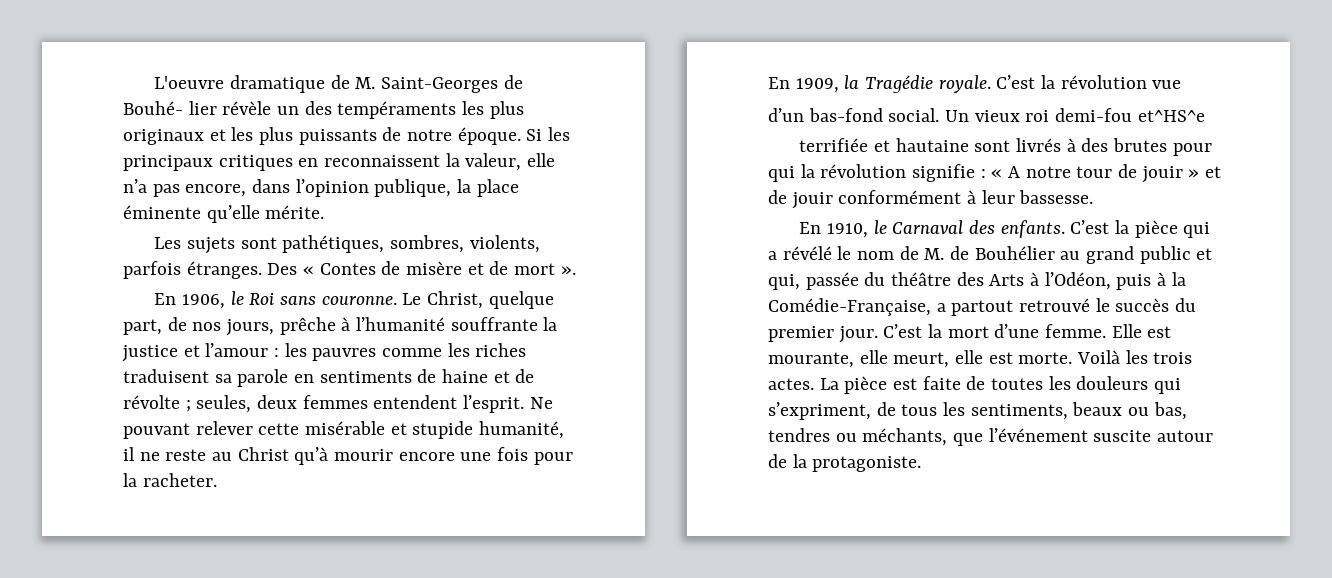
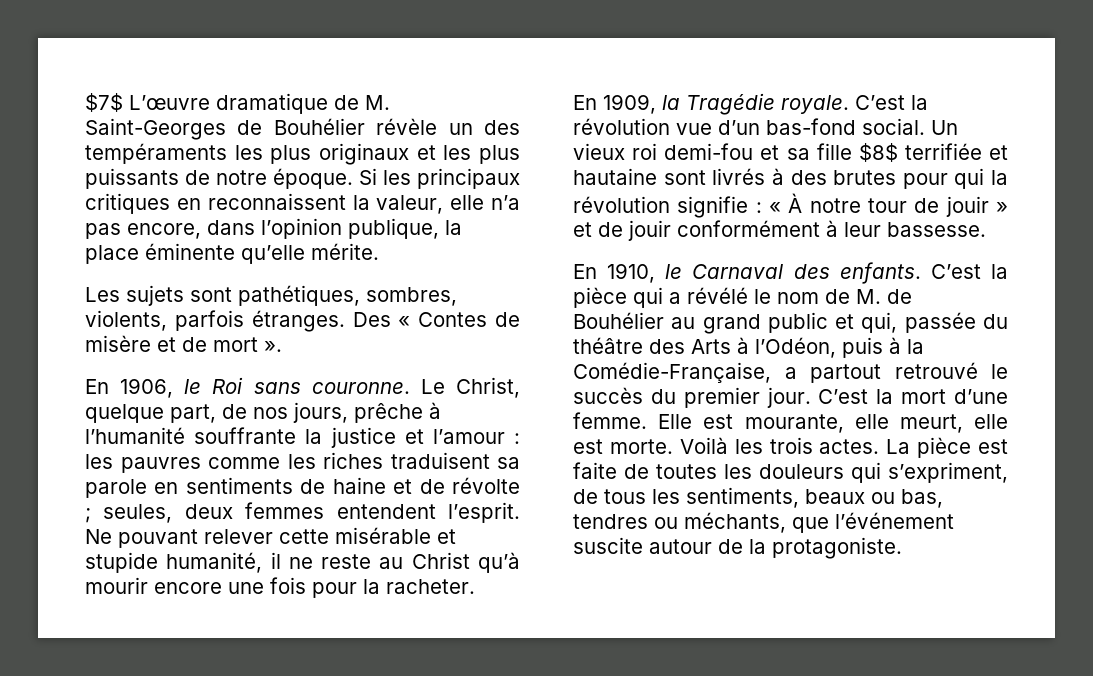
[154,76,225,89] L'oeuvre -> [85,93,210,112] $7$ L’œuvre
[123,101,217,115] Bouhé- lier -> [273,118,365,135] Bouhélier
(1182, 84) // -> (712, 129) none
[1137,110,1205,122] et^HS^e // -> [760,143,898,162] et sa fille $8$
[1008,166,1021,178] A -> [788,193,803,213] À

